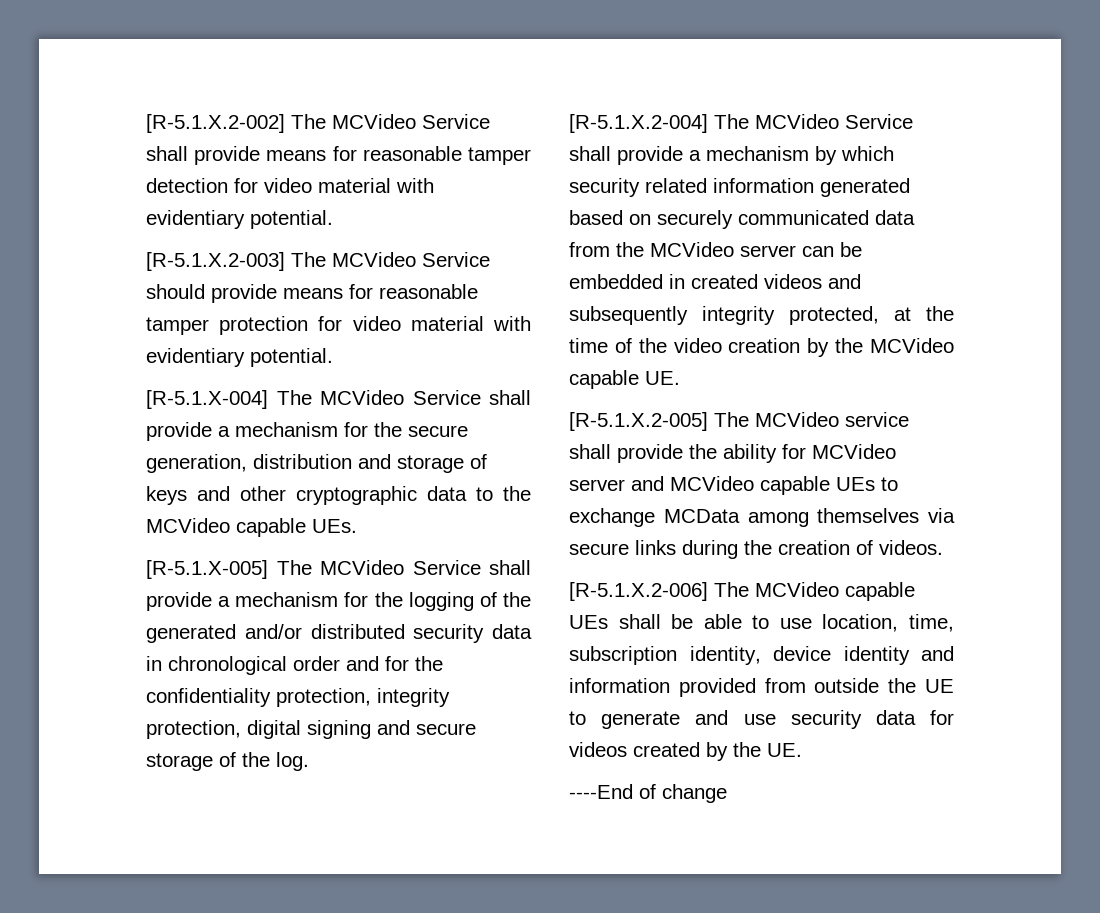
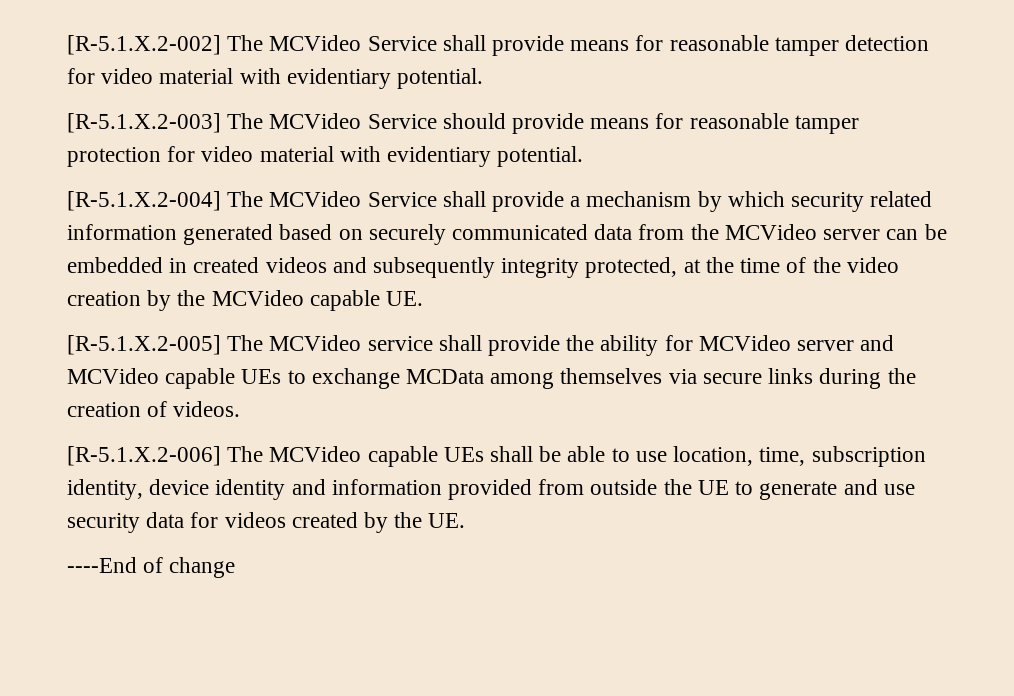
[146,390,531,409] [146,422,468,441] [146,454,487,473] [146,486,531,505] [146,518,357,537] [146,560,531,579] [146,592,531,611] [146,624,532,643] [146,656,443,675] [146,688,450,707] [146,720,476,739] [146,752,309,771] // [R-5.1.X-004] The MCVideo Service shall provide a mechanism for the secure generation, distribution and storage of keys and other cryptographic data to the MCVideo capable UEs. // [R-5.1.X-005] The MCVideo Service shall provide a mechanism for the logging of the generated and/or distributed security data in chronological order and for the confidentiality protection, integrity protection, digital signing and secure storage of the log. -> (584, 156) none

